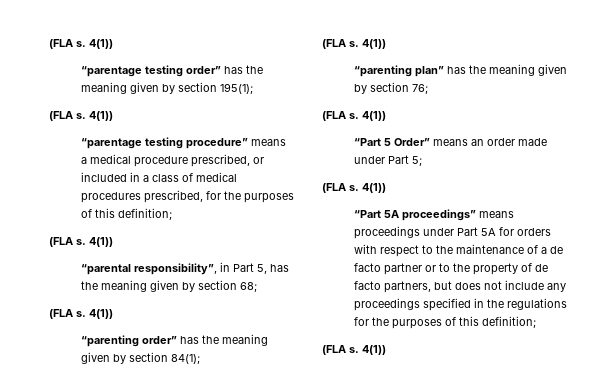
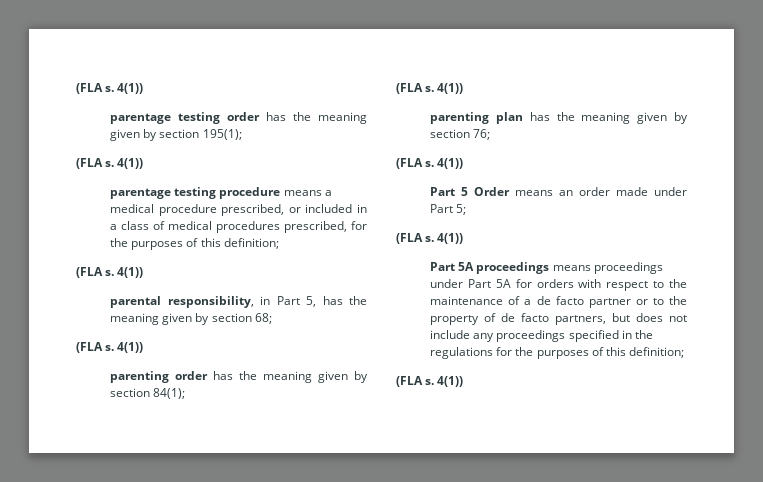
[49,39,113,49] [81,65,222,77] (FLA s. 4(1)) // “parentage testing order” -> [76,83,144,94] [110,112,261,124] (FLA s. 4(1)) // parentage testing order
[81,137,249,149] “parentage testing procedure” -> [110,187,281,199] parentage testing procedure
[81,263,218,275] “parental responsibility”, -> [110,296,254,308] parental responsibility,
[81,335,178,347] “parenting order” -> [110,371,209,383] parenting order
[354,65,445,77] “parenting plan” -> [430,112,523,124] parenting plan
[354,138,431,146] “Part 5 Order” -> [430,187,511,196] Part 5 Order
[354,209,477,221] “Part 5A proceedings” -> [430,262,550,274] Part 5A proceedings

